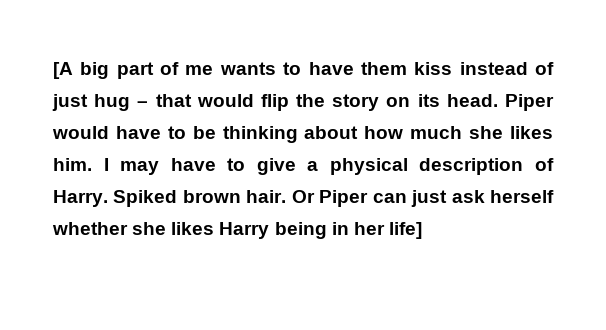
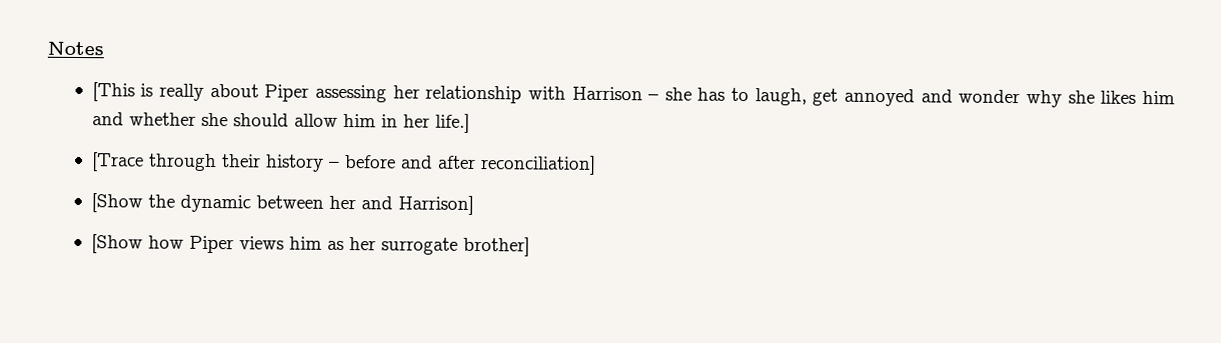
[53,62,554,79] [52,94,554,111] [52,126,554,143] [53,158,554,175] [53,190,555,207] [52,222,422,239] [A big part of me wants to have them kiss instead of just hug – that would flip the story on its head. Piper would have to be thinking about how much she likes him. I may have to give a physical description of Harry. Spiked brown hair. Or Piper can just ask herself whether she likes Harry being in her life] -> [47,41,104,56] [91,82,1175,108] [91,112,470,133] [90,152,596,175] [90,193,474,215] [90,234,530,257] Notes // [This is really about Piper assessing her relationship with Harrison – she has to laugh, get annoyed and wonder why she likes him and whether she should allow him in her life.] // [Trace through their history – before and after reconciliation] // [Show the dynamic between her and Harrison] // [Show how Piper views him as her surrogate brother]

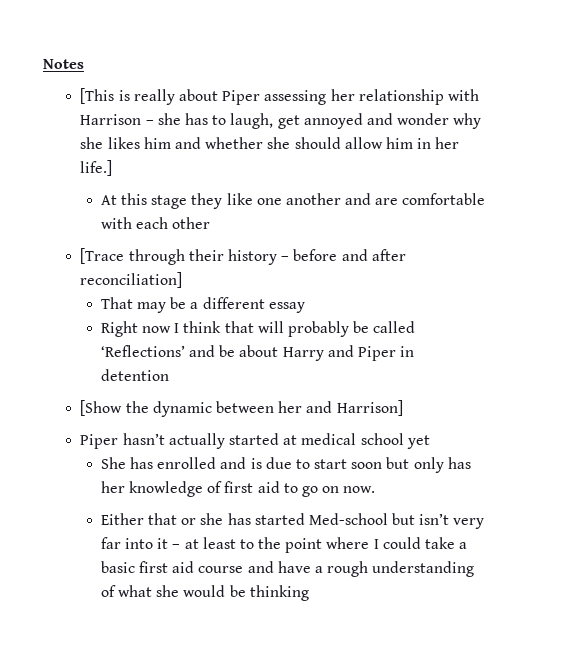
(470, 123) none -> [100,193,486,209] [100,217,211,229] // At this stage they like one another and are comfortable with each other
(596, 165) none -> [100,297,305,313] [100,321,416,337] [100,345,415,361] [100,369,169,381] // That may be a different essay // Right now I think that will probably be called ‘Reflections’ and be about Harry and Piper in detention
[90,234,530,257] [Show how Piper views him as her surrogate brother] -> [80,433,430,449] [100,457,471,473] [100,481,376,497] [100,513,485,529] [100,537,468,553] [100,561,475,577] [100,585,309,601] Piper hasn’t actually started at medical school yet // She has enrolled and is due to start soon but only has her knowledge of first aid to go on now. // Either that or she has started Med-school but isn’t very far into it – at least to the point where I could take a basic first aid course and have a rough understanding of what she would be thinking

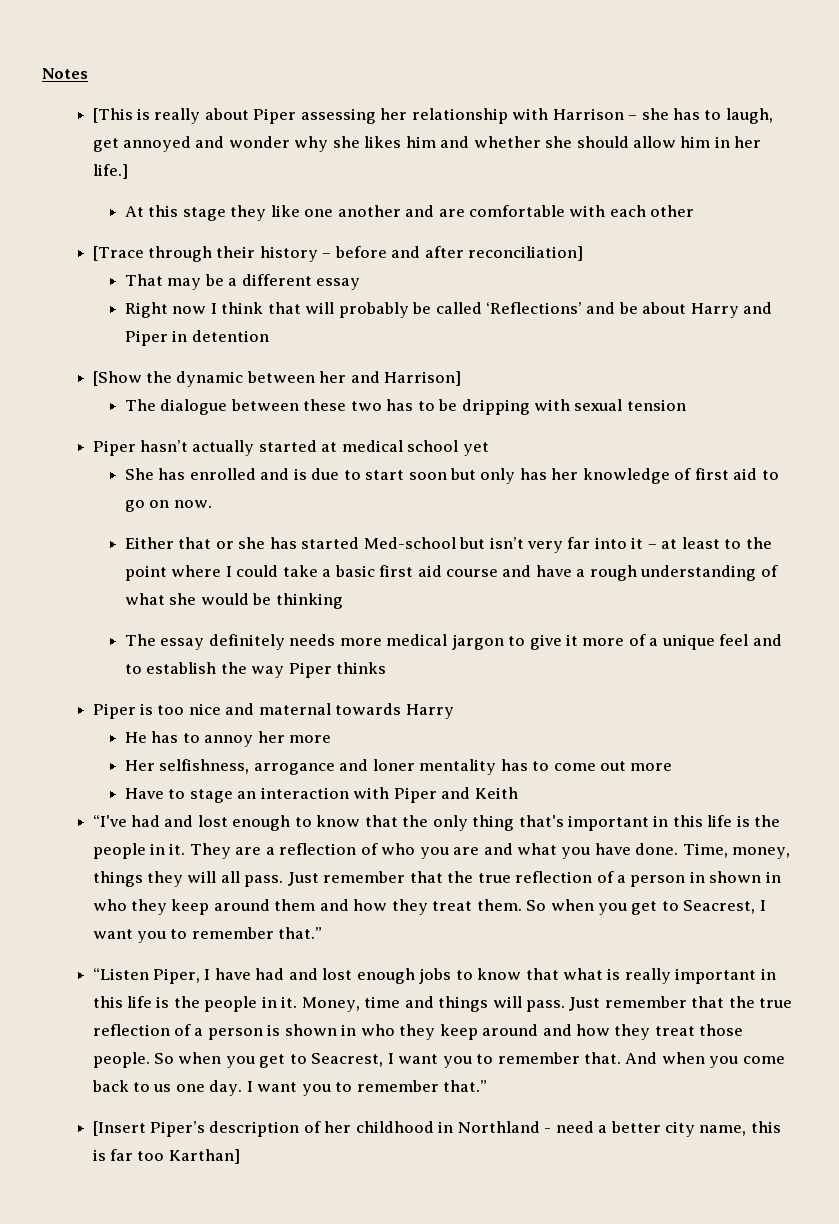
(403, 408) none -> [124,399,686,415] // The dialogue between these two has to be dripping with sexual tension
(309, 593) none -> [124,634,782,650] [124,662,387,678] [92,703,454,719] [124,731,332,747] [124,759,673,775] [124,787,518,803] [92,815,781,831] [92,843,791,859] [92,871,781,887] [92,899,766,915] [92,927,323,943] [92,968,776,984] [92,996,793,1012] [92,1024,744,1040] [92,1052,785,1068] [91,1080,488,1096] [92,1121,781,1137] [92,1149,240,1164] // The essay definitely needs more medical jargon to give it more of a unique feel and to establish the way Piper thinks // Piper is too nice and maternal towards Harry // He has to annoy her more // Her selfishness, arrogance and loner mentality has to come out more // Have to stage an interaction with Piper and Keith // “I've had and lost enough to know that the only thing that's important in this life is the people in it. They are a reflection of who you are and what you have done. Time, money, things they will all pass. Just remember that the true reflection of a person in shown in who they keep around them and how they treat them. So when you get to Seacrest, I want you to remember that.” // “Listen Piper, I have had and lost enough jobs to know that what is really important in this life is the people in it. Money, time and things will pass. Just remember that the true reflection of a person is shown in who they keep around and how they treat those people. So when you get to Seacrest, I want you to remember that. And when you come back to us one day. I want you to remember that.” // [Insert Piper’s description of her childhood in Northland - need a better city name, this is far too Karthan]

